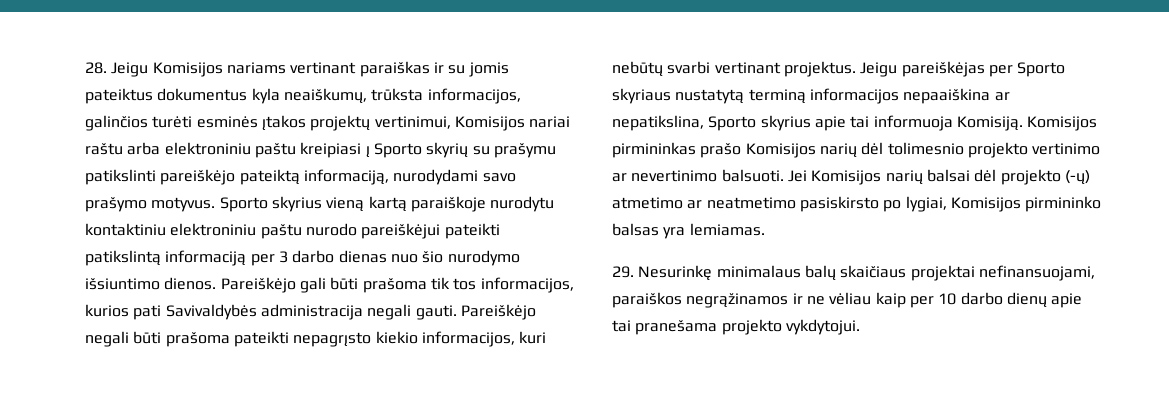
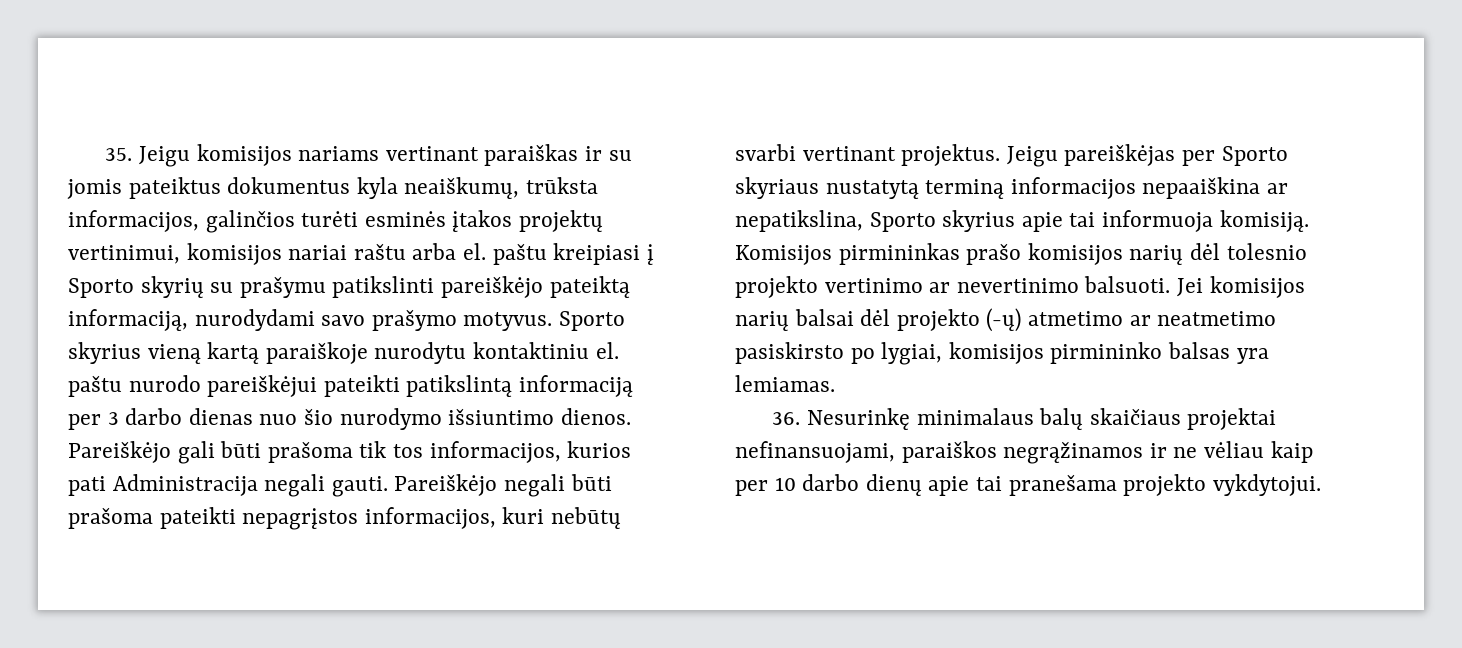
[85,62,223,77] 28. Jeigu Komisijos -> [105,144,292,167] 35. Jeigu komisijos
[454,116,525,131] Komisijos -> [186,243,282,265] komisijos
[164,142,251,155] elektroniniu -> [463,243,487,260] el.
[170,223,257,236] elektroniniu -> [595,342,619,359] el.
[165,304,363,320] Savivaldybės administracija -> [112,474,258,496] Administracija
[293,331,418,347] nepagrįsto kiekio -> [242,508,359,530] nepagrįstos
[956,116,1023,131] Komisiją. -> [1219,210,1309,232] komisiją.
[745,143,816,158] Komisijos -> [1027,243,1123,265] komisijos
[887,142,964,155] tolimesnio -> [1226,243,1307,260] tolesnio
[811,170,882,185] Komisijos -> [1209,276,1305,298] komisijos
[950,197,1021,212] Komisijos -> [948,342,1044,364] komisijos
[612,266,634,278] 29. -> [772,412,801,425] 36.

